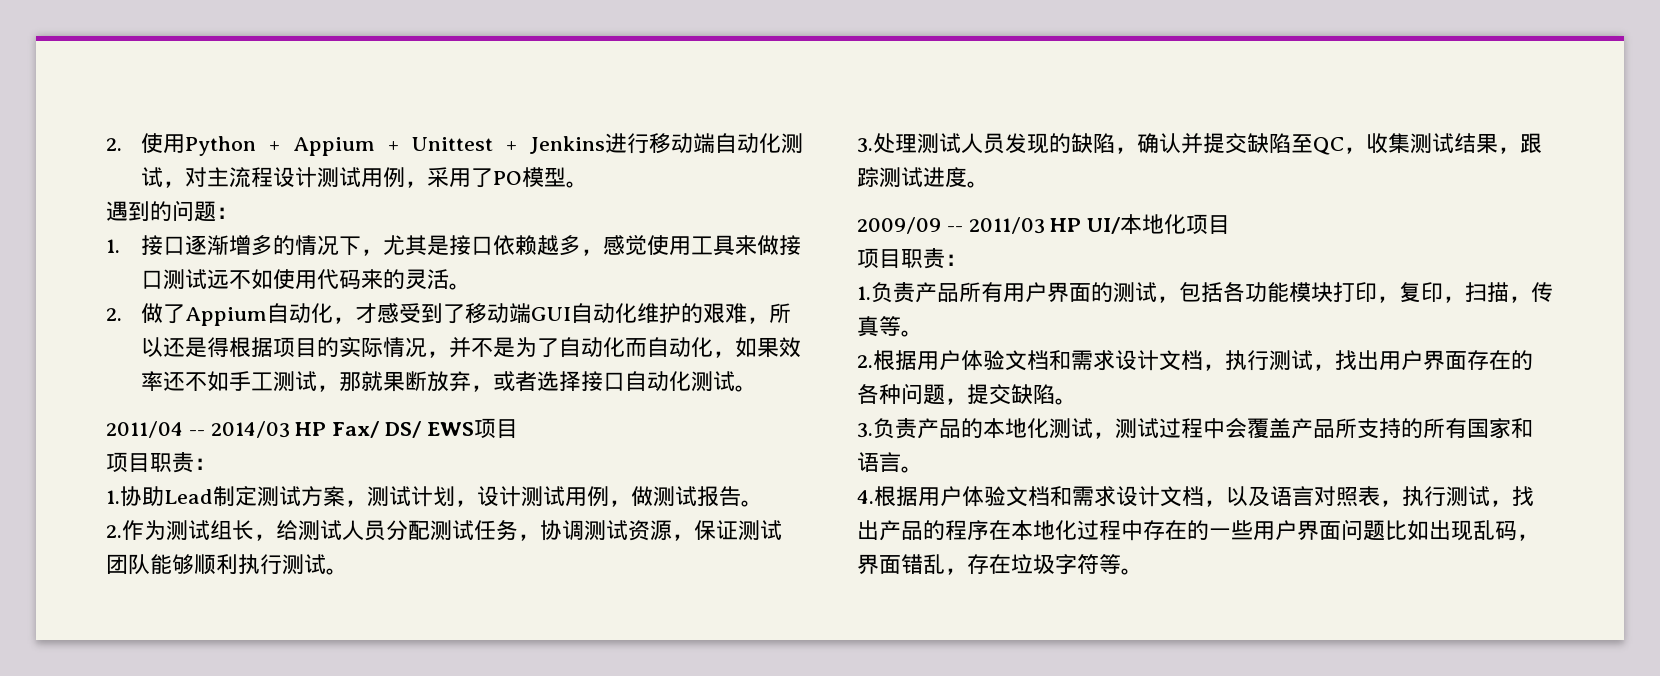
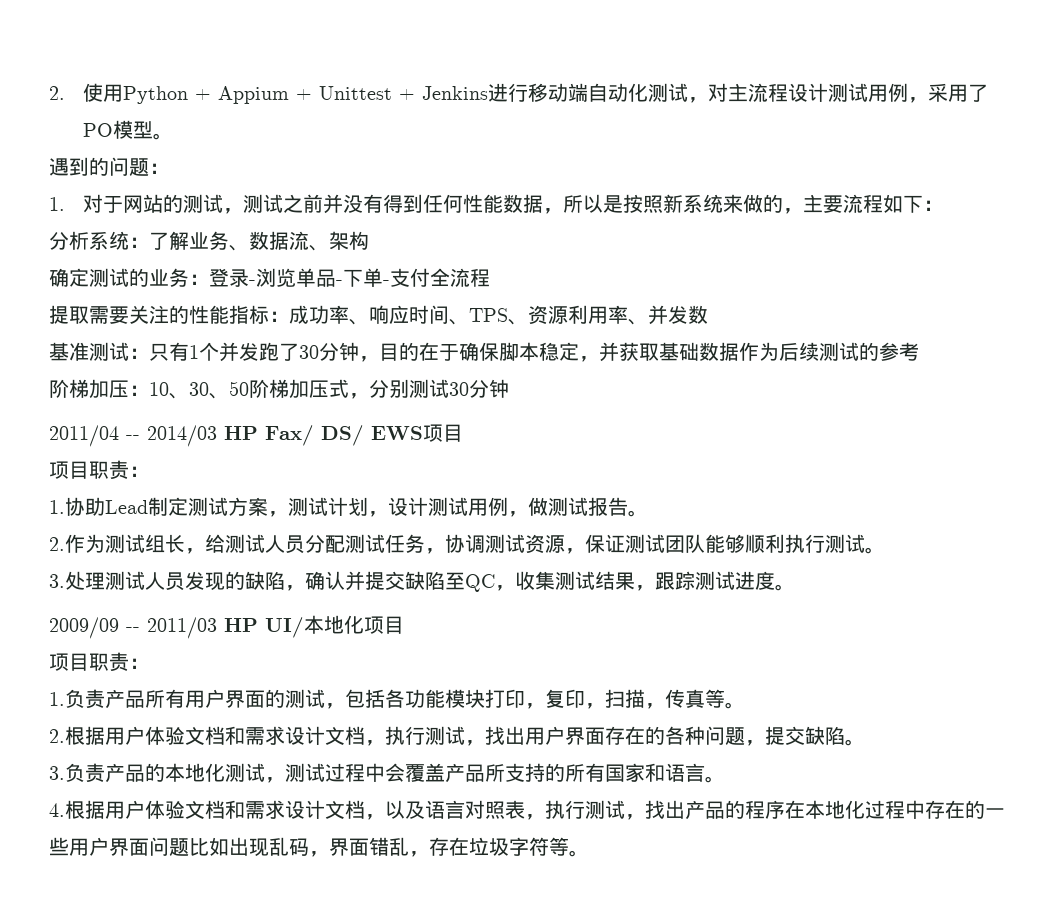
[140,235,801,256] [140,269,471,290] [106,303,791,326] [140,337,801,358] [140,371,757,392] 接口逐渐增多的情况下，尤其是接口依赖越多，感觉使用工具来做接口测试远不如使用代码来的灵活。 // 2.做了Appium自动化，才感受到了移动端GUI自动化维护的艰难，所以还是得根据项目的实际情况，并不是为了自动化而自动化，如果效率还不如手工测试，那就果断放弃，或者选择接口自动化测试。 -> [82,194,943,214] [49,231,369,251] [49,268,490,287] [49,305,708,325] [49,342,919,362] [49,379,509,399] 对于网站的测试，测试之前并没有得到任何性能数据，所以是按照新系统来做的，主要流程如下： // 分析系统：了解业务、数据流、架构 // 确定测试的业务：登录-浏览单品-下单-支付全流程 // 提取需要关注的性能指标：成功率、响应时间、TPS、资源利用率、并发数 // 基准测试：只有1个并发跑了30分钟，目的在于确保脚本稳定，并获取基础数据作为后续测试的参考 // 阶梯加压：10、30、50阶梯加压式，分别测试30分钟

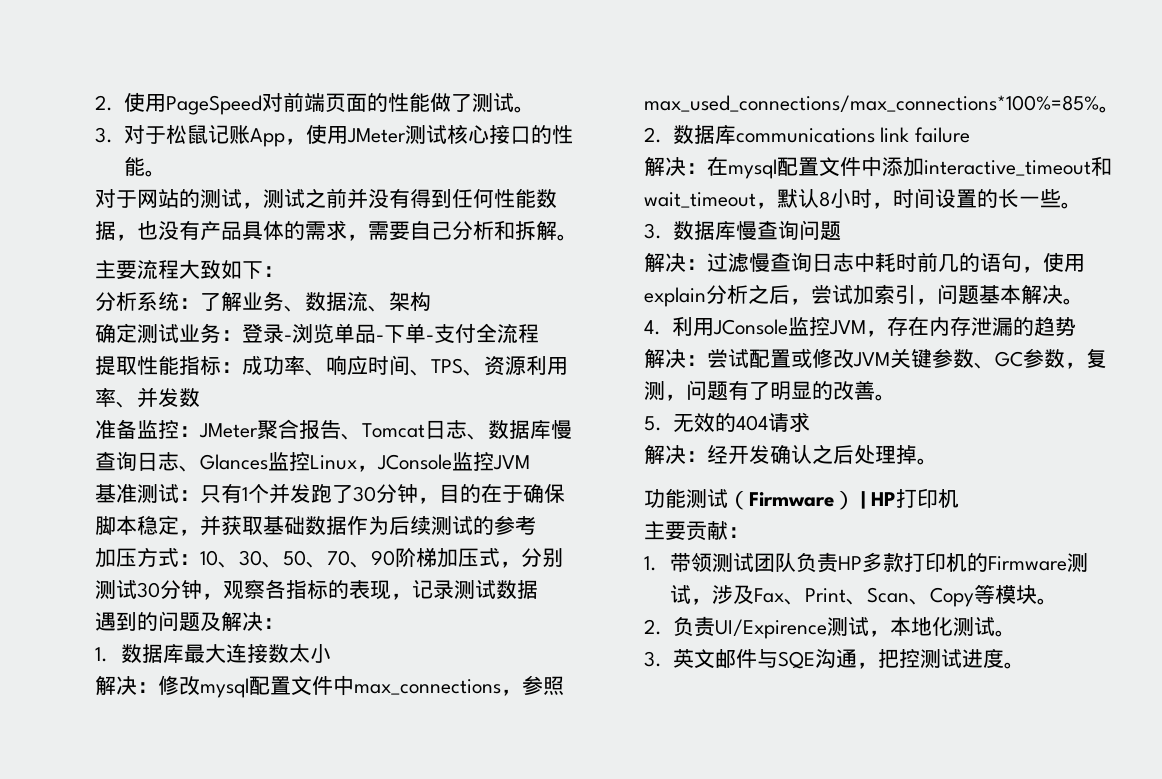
[122,83,988,104] [82,120,173,140] [49,157,169,176] [49,197,65,211] Python + Appium + Unittest + Jenkins进行移动端自动化测试，对主流程设计测试用例，采用了PO模型。 // 遇到的问题： // 1. -> [165,92,535,115] [95,124,573,147] [123,156,166,177] PageSpeed对前端页面的性能做了测试。 // 3.对于松鼠记账App，使用JMeter测试核心接口的性能。 //
[562,194,803,214] 所以是按照新系统来做的， -> [137,220,578,241] 也没有产品具体的需求，需要自己分析和拆解。 //
(883, 203) none -> [179,260,221,279] 大致
[129,268,149,287] 的 -> (179, 333) none
[89,305,189,324] 需要关注的 -> (137, 365) none
(708, 314) none -> [95,419,572,440] [95,451,530,472] // 准备监控：JMeter聚合报告、Tomcat日志、数据库慢查询日志、Glances监控Linux，JConsole监控JVM
[49,379,129,399] 阶梯加压 -> [95,547,179,568] 加压方式
(249, 388) none -> [306,550,395,568] 、70、90
[49,424,463,447] [49,460,149,480] [49,497,648,517] [49,534,885,554] [49,571,795,592] [49,615,404,639] [49,652,149,672] [49,689,745,709] [49,726,865,746] [49,763,725,783] [49,800,1005,820] [49,837,569,857] // 2011/04 -- 2014/03 HP Fax/ DS/ EWS项目 // 项目职责： // 1.协助Lead制定测试方案，测试计划，设计测试用例，做测试报告。 // 2.作为测试组长，给测试人员分配测试任务，协调测试资源，保证测试团队能够顺利执行测试。 // 3.处理测试人员发现的缺陷，确认并提交缺陷至QC，收集测试结果，跟踪测试进度。 // 2009/09 -- 2011/03 HP UI/本地化项目 // 项目职责： // 1.负责产品所有用户界面的测试，包括各功能模块打印，复印，扫描，传真等。 // 2.根据用户体验文档和需求设计文档，执行测试，找出用户界面存在的各种问题，提交缺陷。 // 3.负责产品的本地化测试，测试过程中会覆盖产品所支持的所有国家和语言。 // 4.根据用户体验文档和需求设计文档，以及语言对照表，执行测试，找出产品的程序在本地化过程中存在的一些用户界面问题比如出现乱码，界面错乱，存在垃圾字符等 -> [202,579,538,600] [95,611,284,632] [95,643,332,663] [95,675,564,698] [644,95,1120,113] [644,124,970,144] [644,156,1112,179] [644,188,1082,209] [644,220,841,241] [644,252,1085,273] [644,284,1084,307] [644,316,1076,337] [644,348,1107,369] [644,380,896,401] [644,412,810,432] [644,444,938,465] [644,488,960,510] [644,521,749,541] [644,552,1089,573] [670,584,1059,607] [644,616,1016,639] [644,648,1004,669] ，观察各指标的表现，记录测试数据 // 遇到的问题及解决： // 1.数据库最大连接数太小 // 解决：修改mysql配置文件中max_connections，参照max_used_connections/max_connections*100%=85%。 // 2.数据库communications link failure // 解决：在mysql配置文件中添加interactive_timeout和wait_timeout，默认8小时，时间设置的长一些。 // 3.数据库慢查询问题 // 解决：过滤慢查询日志中耗时前几的语句，使用explain分析之后，尝试加索引，问题基本解决。 // 4.利用JConsole监控JVM，存在内存泄漏的趋势 // 解决：尝试配置或修改JVM关键参数、GC参数，复测，问题有了明显的改善。 // 5.无效的404请求 // 解决：经开发确认之后处理掉。 // 功能测试（Firmware） | HP打印机 // 主要贡献： // 1.带领测试团队负责HP多款打印机的Firmware测试，涉及Fax、Print、Scan、Copy等模块。 // 2.负责UI/Expirence测试，本地化测试。 // 3.英文邮件与SQE沟通，把控测试进度

